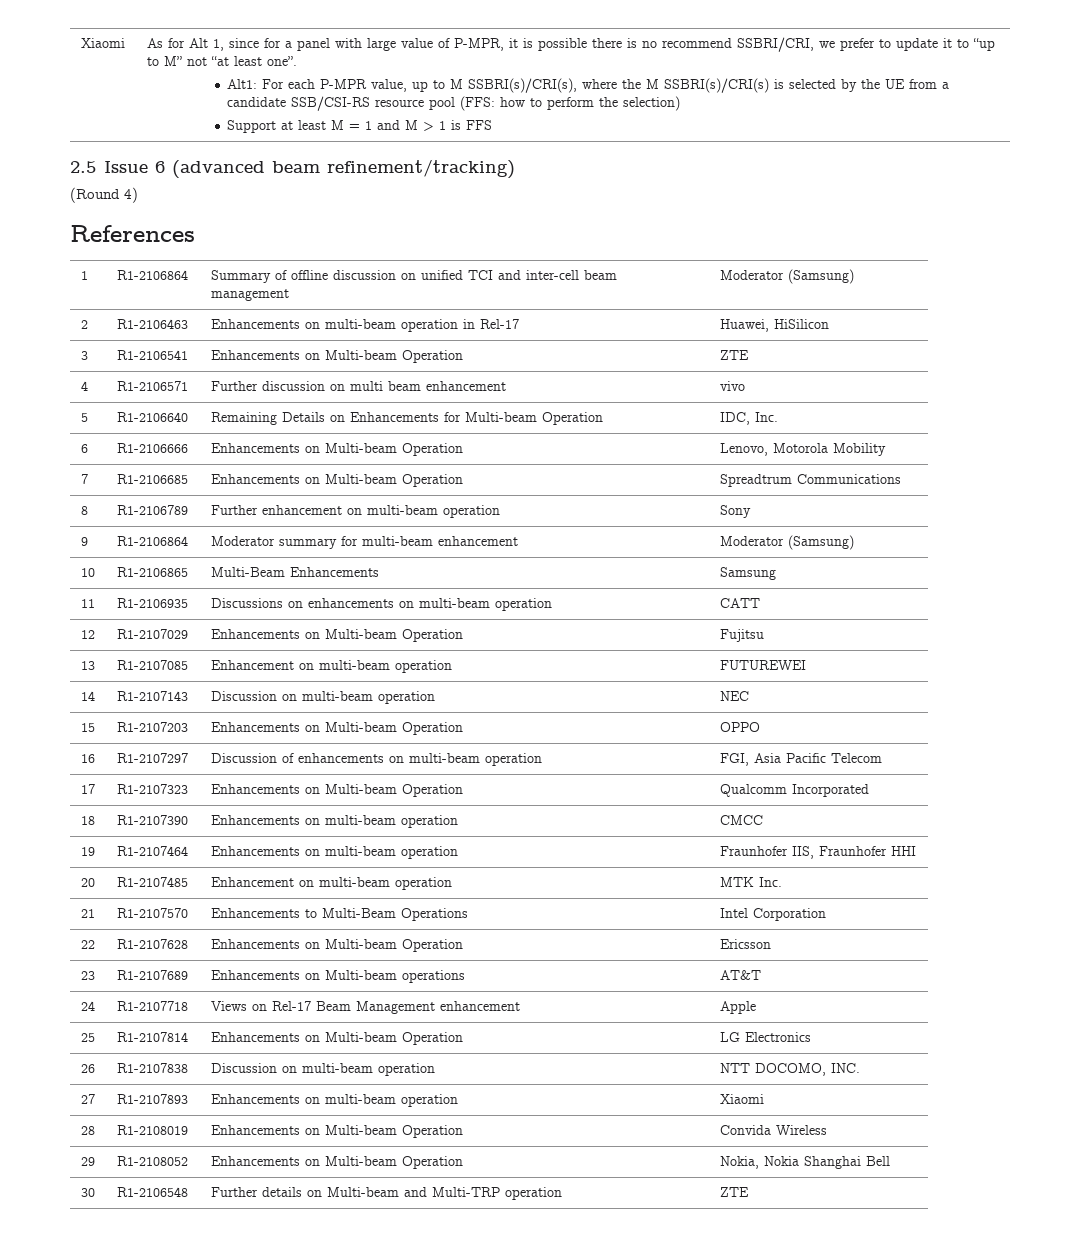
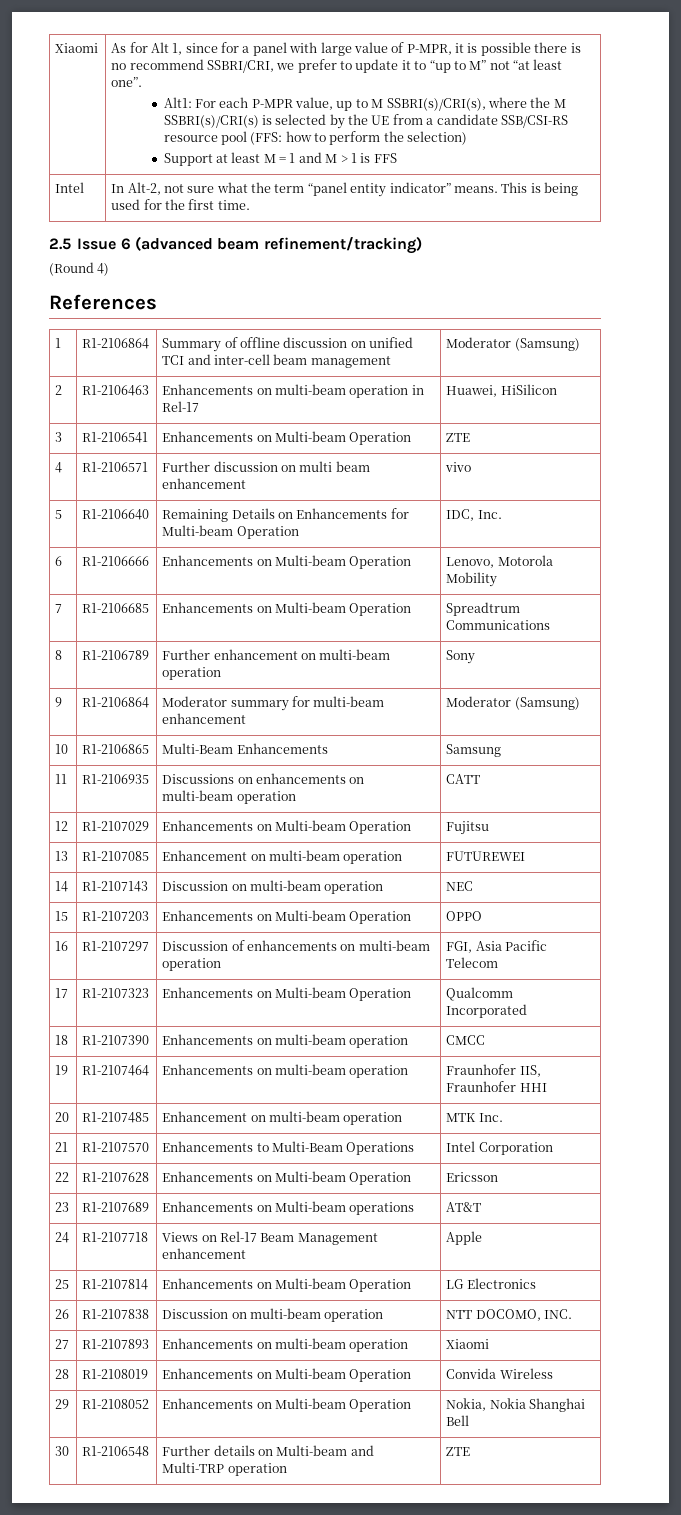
(493, 125) none -> [55,182,85,193] [111,182,579,197] [111,199,250,210] // Intel | In Alt-2, not sure what the term “panel entity indicator” means. This is being used for the first time.

